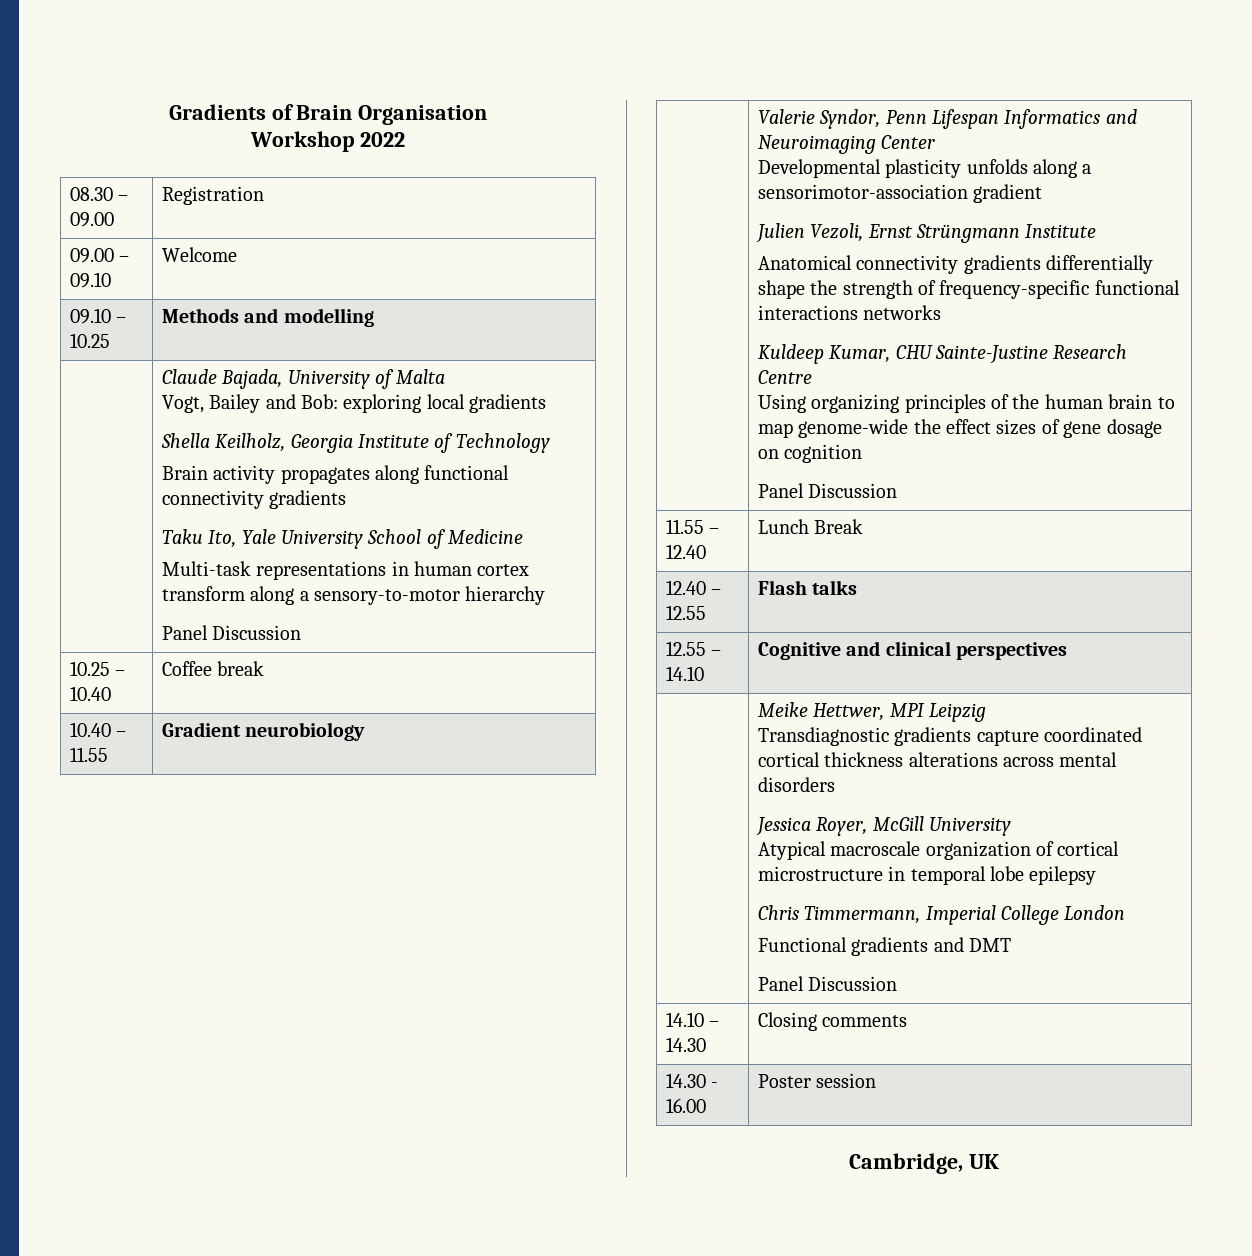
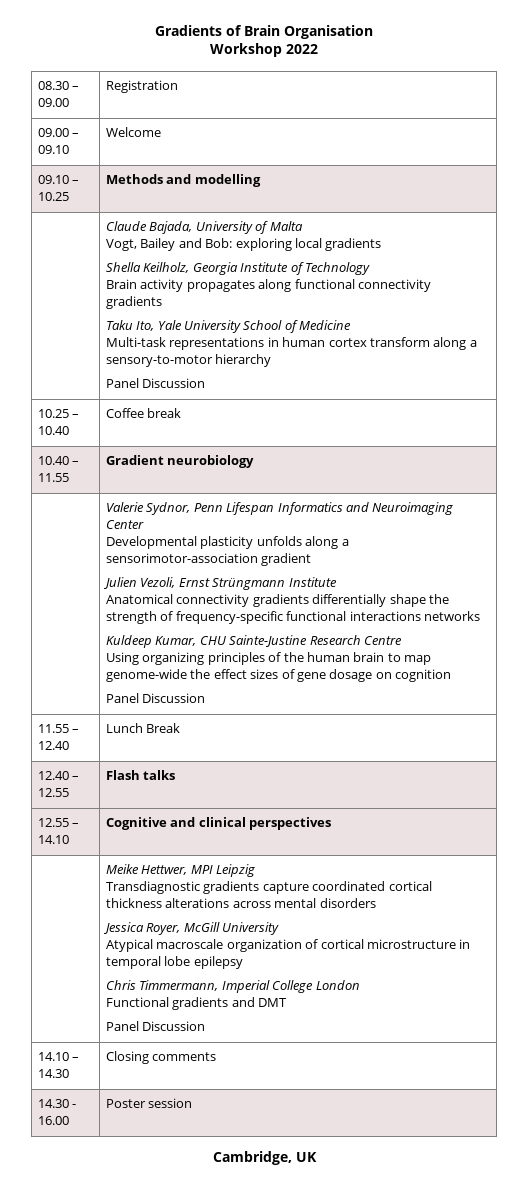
[819,109,881,129] Syndor, -> [146,502,191,515] Sydnor,

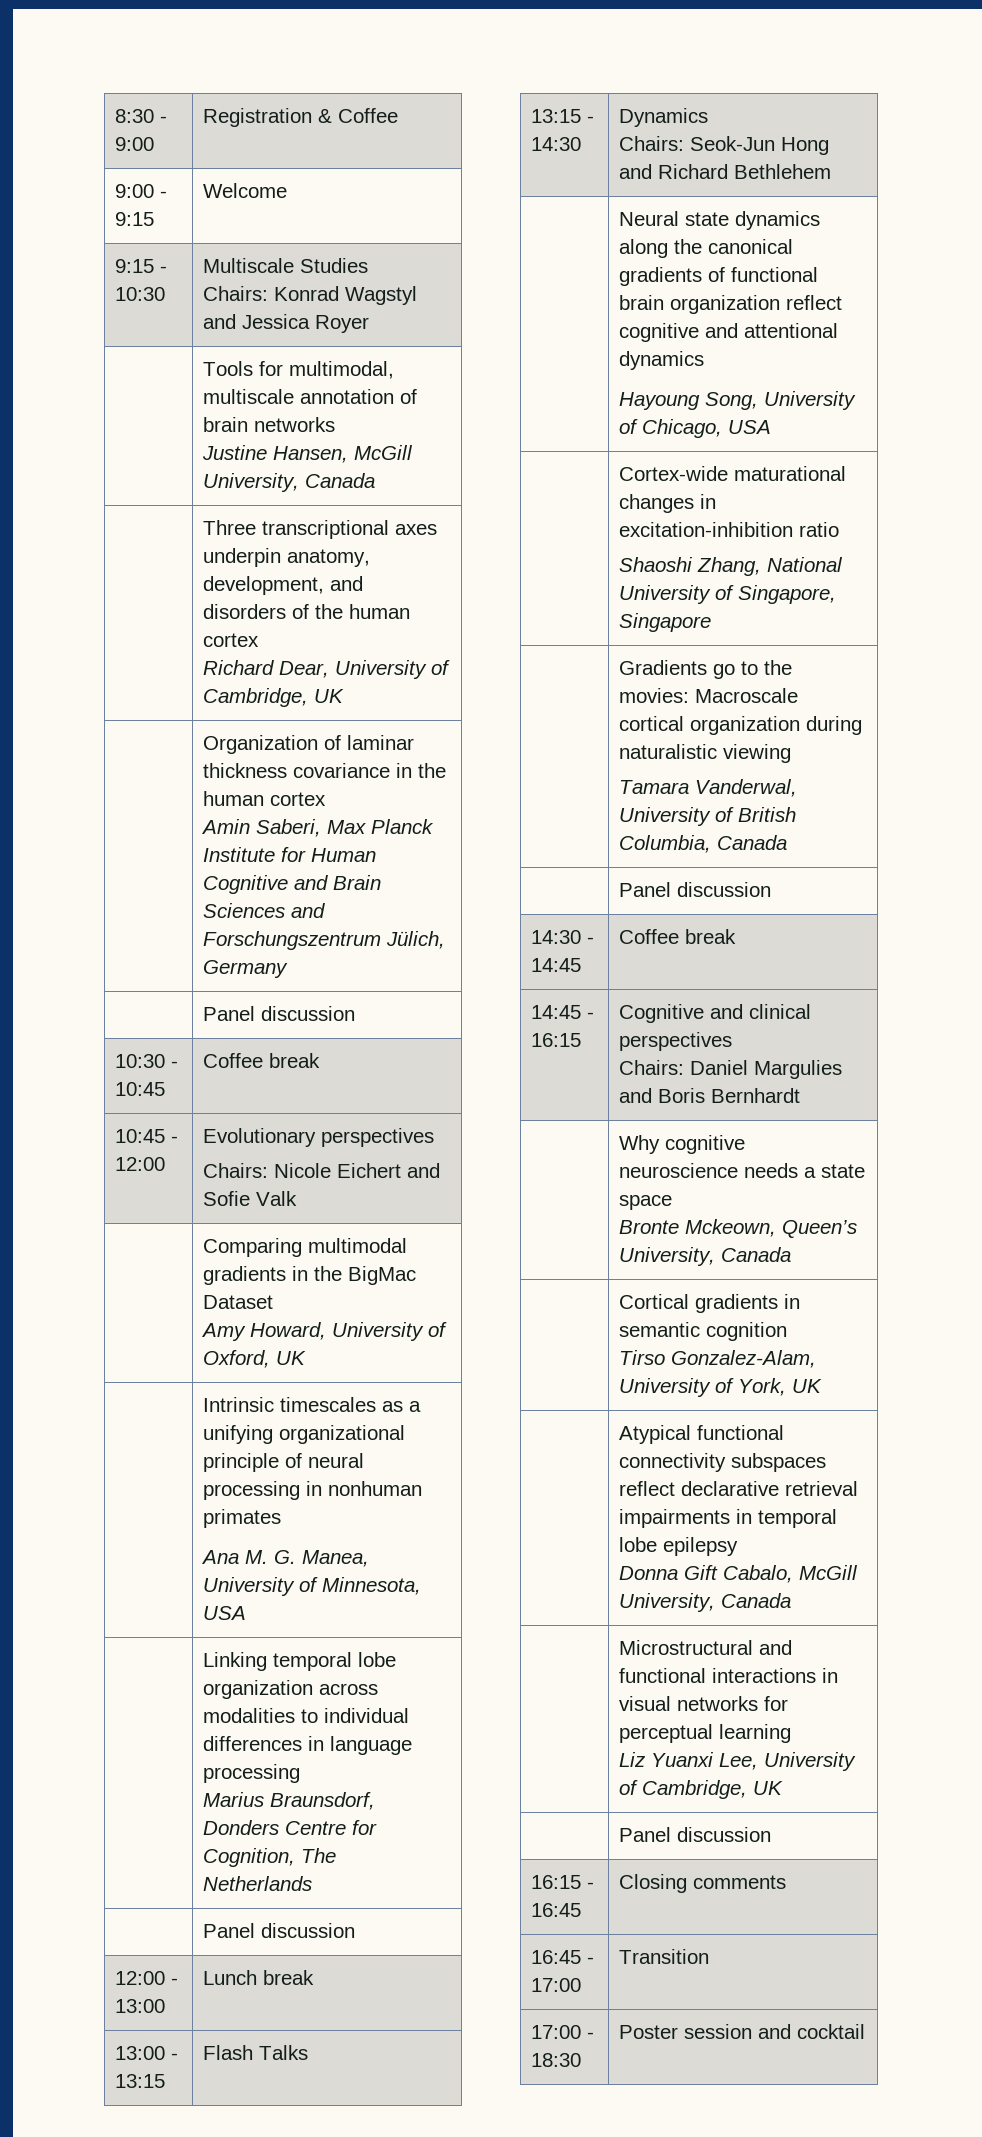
[155,25,373,39] [210,43,318,57] [37,81,80,90] [37,98,69,107] [105,80,178,93] [37,128,80,137] [37,145,69,154] [105,127,161,137] [37,175,80,184] [37,192,69,201] [105,174,261,187] [105,221,303,234] [105,238,382,251] [105,262,370,275] [105,279,431,292] [105,296,162,309] [105,320,352,333] [105,337,477,350] [105,354,272,367] [105,378,206,388] [37,409,80,418] [37,426,69,435] [105,408,182,418] [37,456,80,465] [37,473,69,482] [105,455,255,468] [105,502,454,515] [105,520,144,529] [105,536,349,549] [105,553,312,566] [102,577,337,590] [105,594,449,607] [105,611,480,624] [105,635,402,648] [105,652,431,665] [105,669,451,682] [105,693,206,703] [37,724,80,733] [37,741,69,750] [105,723,181,733] [37,771,80,780] [37,788,69,797] [105,770,176,780] [37,818,80,827] [37,835,69,844] [105,817,332,830] [105,864,256,877] [105,881,432,894] [105,898,376,908] [102,922,280,935] [105,939,471,952] [105,956,243,969] [105,980,360,993] [105,997,288,1010] [105,1021,206,1031] [37,1052,80,1061] [37,1069,69,1078] [105,1051,217,1064] [37,1099,77,1108] [37,1116,69,1125] Gradients of Brain Organisation // Workshop 2022 // 08.30 – 09.00 | Registration // 09.00 – 09.10 | Welcome // 09.10 – 10.25 | Methods and modelling // | Claude Bajada, University of Malta // Vogt, Bailey and Bob: exploring local gradients // Shella Keilholz, Georgia Institute of Technology // Brain activity propagates along functional connectivity gradients // Taku Ito, Yale University School of Medicine // Multi-task representations in human cortex transform along a sensory-to-motor hierarchy // Panel Discussion // 10.25 – 10.40 | Coffee break // 10.40 – 11.55 | Gradient neurobiology // | Valerie Sydnor, Penn Lifespan Informatics and Neuroimaging Center // Developmental plasticity unfolds along a sensorimotor-association gradient // Julien Vezoli, Ernst Strüngmann Institute // Anatomical connectivity gradients differentially shape the strength of frequency-specific functional interactions networks // Kuldeep Kumar, CHU Sainte-Justine Research Centre // Using organizing principles of the human brain to map genome-wide the effect sizes of gene dosage on cognition // Panel Discussion // 11.55 – 12.40 | Lunch Break // 12.40 – 12.55 | Flash talks // 12.55 – 14.10 | Cognitive and clinical perspectives // | Meike Hettwer, MPI Leipzig // Transdiagnostic gradients capture coordinated cortical thickness alterations across mental disorders // Jessica Royer, McGill University // Atypical macroscale organization of cortical microstructure in temporal lobe epilepsy // Chris Timmermann, Imperial College London // Functional gradients and DMT // Panel Discussion // 14.10 – 14.30 | Closing comments // 14.30 - 16.00 -> [115,109,168,123] [115,137,155,151] [203,108,399,127] [115,184,168,198] [115,212,155,226] [203,183,288,198] [115,259,168,273] [115,287,166,301] [203,258,369,273] [203,286,418,305] [203,314,370,333] [203,361,395,379] [203,389,418,404] [203,417,336,432] [202,445,414,463] [203,473,376,492] [203,520,438,539] [203,548,371,567] [203,576,364,595] [203,604,411,619] [203,633,260,647] [203,660,451,679] [203,688,345,707] [203,735,415,754] [203,763,447,778] [203,791,327,806] [201,819,435,837] [203,847,377,862] [203,875,382,894] [203,903,326,918] [203,931,446,950] [203,960,289,978] [203,1006,356,1021] [115,1054,179,1068] [115,1082,166,1096] [203,1053,321,1068] [115,1129,179,1143] [115,1157,166,1171] [203,1128,435,1147] [203,1163,441,1178] [203,1191,298,1206] [203,1238,408,1257] [203,1266,417,1285] [203,1295,274,1309] [201,1322,448,1341] [203,1350,307,1368] [203,1397,422,1412] [203,1425,406,1444] [203,1453,365,1472] [203,1481,423,1500] [203,1509,282,1528] [201,1550,370,1567] [203,1577,422,1596] [203,1606,247,1620] [203,1652,397,1671] [203,1680,379,1699] [203,1708,410,1723] [203,1736,413,1755] [203,1764,301,1783] [203,1792,376,1810] [203,1820,378,1835] [203,1848,337,1867] [203,1876,313,1891] [203,1923,356,1938] [115,1971,179,1985] [115,1999,166,2013] [203,1970,315,1985] [115,2046,179,2060] [115,2074,166,2088] [203,2045,309,2060] [531,109,595,123] [531,137,582,151] [619,108,709,127] [619,136,830,155] [619,164,832,179] [619,211,821,230] [619,239,794,258] [619,267,819,286] [619,295,843,314] [619,323,839,342] [619,351,705,370] [619,391,857,410] [619,419,772,438] [619,466,847,481] [619,494,717,513] [619,522,840,537] [619,557,844,576] [619,585,837,604] [619,613,712,632] [619,660,793,679] [619,688,799,703] [619,716,863,735] [619,744,792,763] [619,779,798,797] [619,807,797,826] [619,835,788,853] [619,882,772,897] [531,930,595,944] [531,958,582,972] [619,929,737,944] [531,1005,595,1019] [531,1033,582,1047] [619,1004,812,1023] [619,1032,733,1051] [619,1060,843,1079] [619,1088,801,1103] [619,1135,746,1154] [619,1163,866,1178] [619,1195,673,1210] [619,1219,858,1238] [619,1247,792,1266] [619,1294,801,1313] [619,1322,788,1341] [619,1350,817,1368] [619,1378,823,1397] [619,1425,785,1444] [619,1453,827,1472] [619,1481,859,1496] [619,1509,838,1528] [619,1537,739,1556] [619,1565,859,1583] [619,1593,792,1612] [619,1640,793,1655] [619,1668,839,1683] [619,1696,789,1711] [619,1724,792,1743] [619,1752,857,1771] [619,1780,784,1799] [619,1827,772,1842] [531,1875,595,1889] [531,1903,582,1917] [619,1874,787,1893] [531,1950,595,1964] [531,1978,582,1992] [619,1949,710,1964] [531,2025,595,2039] [531,2053,582,2067] 8:30 - 9:00 | Registration & Coffee // 9:00 - 9:15 | Welcome // 9:15 - 10:30 | Multiscale Studies // Chairs: Konrad Wagstyl and Jessica Royer // | Tools for multimodal, multiscale annotation of brain networks // Justine Hansen, McGill University, Canada // | Three transcriptional axes underpin anatomy, development, and disorders of the human cortex // Richard Dear, University of Cambridge, UK // | Organization of laminar thickness covariance in the human cortex // Amin Saberi, Max Planck Institute for Human Cognitive and Brain Sciences and Forschungszentrum Jülich, Germany // | Panel discussion // 10:30 - 10:45 | Coffee break // 10:45 - 12:00 | Evolutionary perspectives // Chairs: Nicole Eichert and Sofie Valk // | Comparing multimodal gradients in the BigMac Dataset // Amy Howard, University of Oxford, UK // | Intrinsic timescales as a unifying organizational principle of neural processing in nonhuman primates // Ana M. G. Manea, University of Minnesota, USA // | Linking temporal lobe organization across modalities to individual differences in language processing // Marius Braunsdorf, Donders Centre for Cognition, The Netherlands // | Panel discussion // 12:00 - 13:00 | Lunch break // 13:00 - 13:15 | Flash Talks // 13:15 - 14:30 | Dynamics // Chairs: Seok-Jun Hong and Richard Bethlehem // | Neural state dynamics along the canonical gradients of functional brain organization reflect cognitive and attentional dynamics // Hayoung Song, University of Chicago, USA // | Cortex-wide maturational changes in excitation-inhibition ratio // Shaoshi Zhang, National University of Singapore, Singapore // | Gradients go to the movies: Macroscale cortical organization during naturalistic viewing // Tamara Vanderwal, University of British Columbia, Canada // | Panel discussion // 14:30 - 14:45 | Coffee break // 14:45 - 16:15 | Cognitive and clinical perspectives // Chairs: Daniel Margulies and Boris Bernhardt // | Why cognitive neuroscience needs a state space // Bronte Mckeown, Queen’s University, Canada // | Cortical gradients in semantic cognition // Tirso Gonzalez-Alam, University of York, UK // | Atypical functional connectivity subspaces reflect declarative retrieval impairments in temporal lobe epilepsy // Donna Gift Cabalo, McGill University, Canada // | Microstructural and functional interactions in visual networks for perceptual learning // Liz Yuanxi Lee, University of Cambridge, UK // | Panel discussion // 16:15 - 16:45 | Closing comments // 16:45 - 17:00 | Transition // 17:00 - 18:30
[212,1151,317,1165] // Cambridge, UK -> [758,2024,866,2039] and cocktail

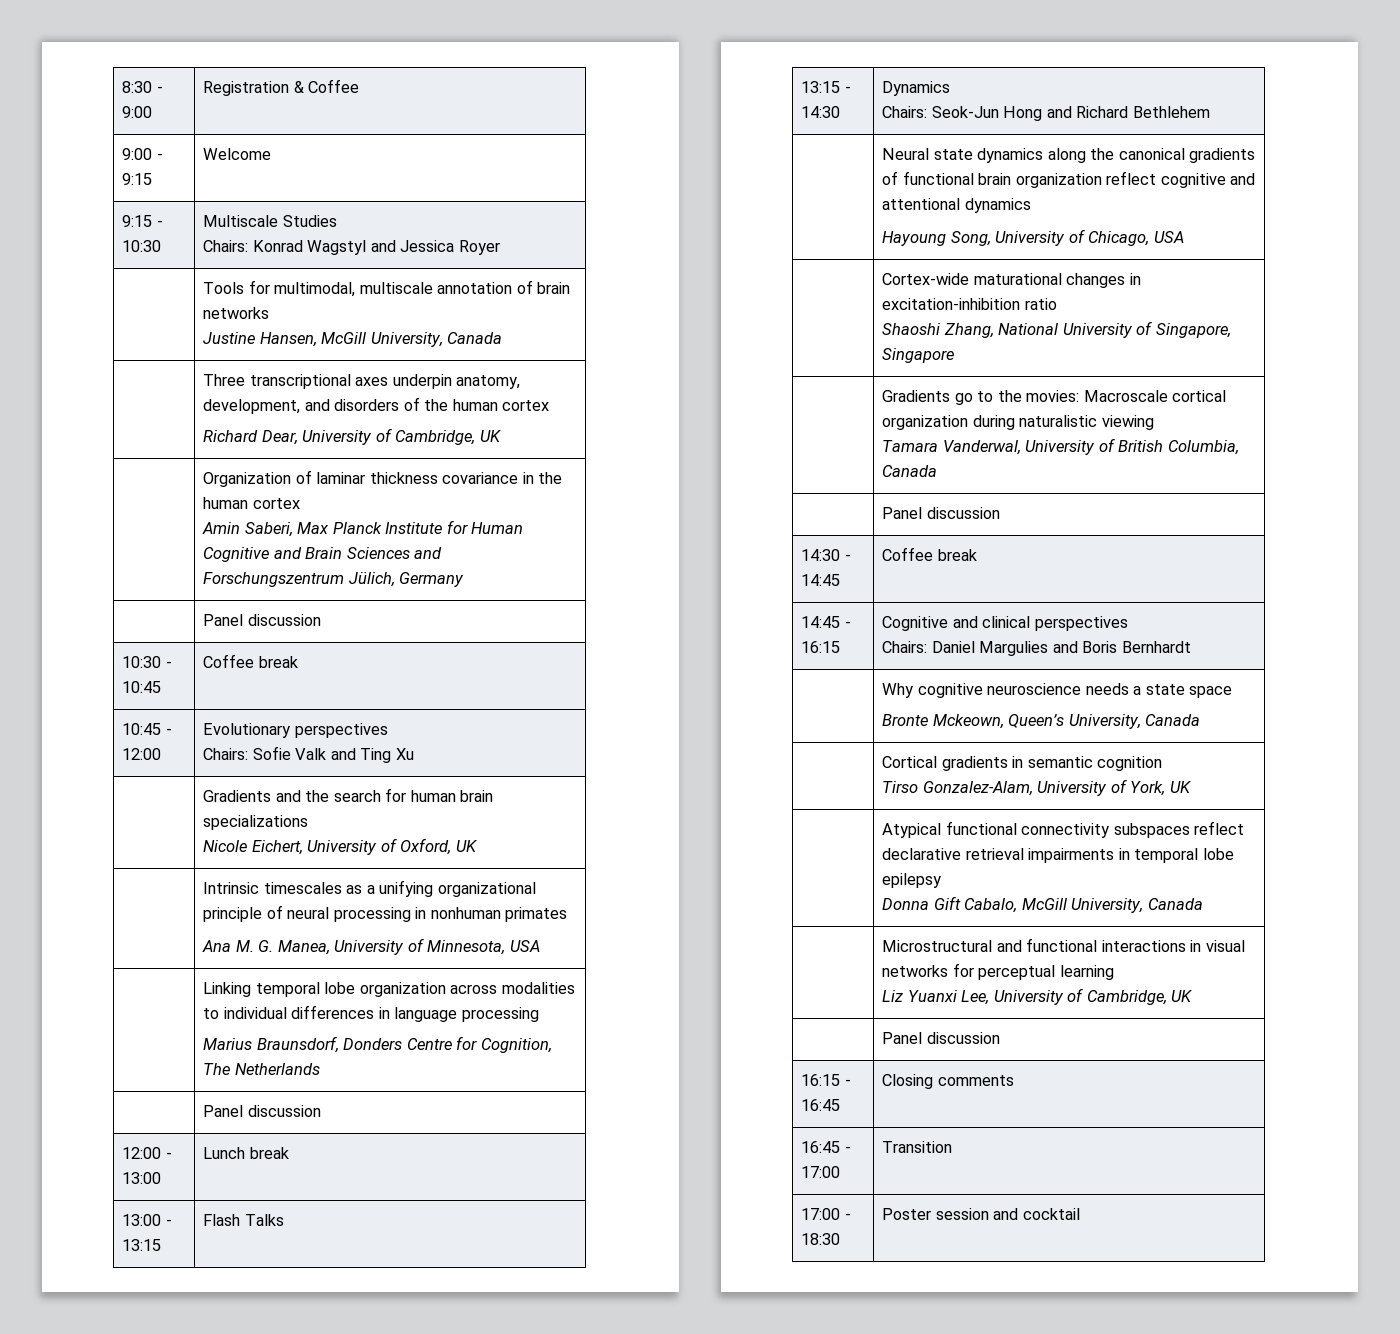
[274,1163,441,1178] Nicole Eichert and -> (249, 754) none
[203,1238,408,1257] [203,1266,417,1285] [203,1295,274,1309] [201,1322,327,1341] // | Comparing multimodal gradients in the BigMac Dataset // Amy Howard, -> [330,748,414,763] [203,788,494,802] [203,815,309,830] [203,840,303,855] and Ting Xu // | Gradients and the search for human brain specializations // Nicole Eichert,

